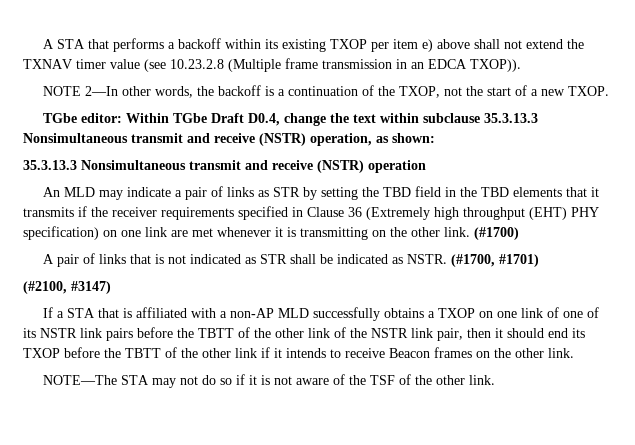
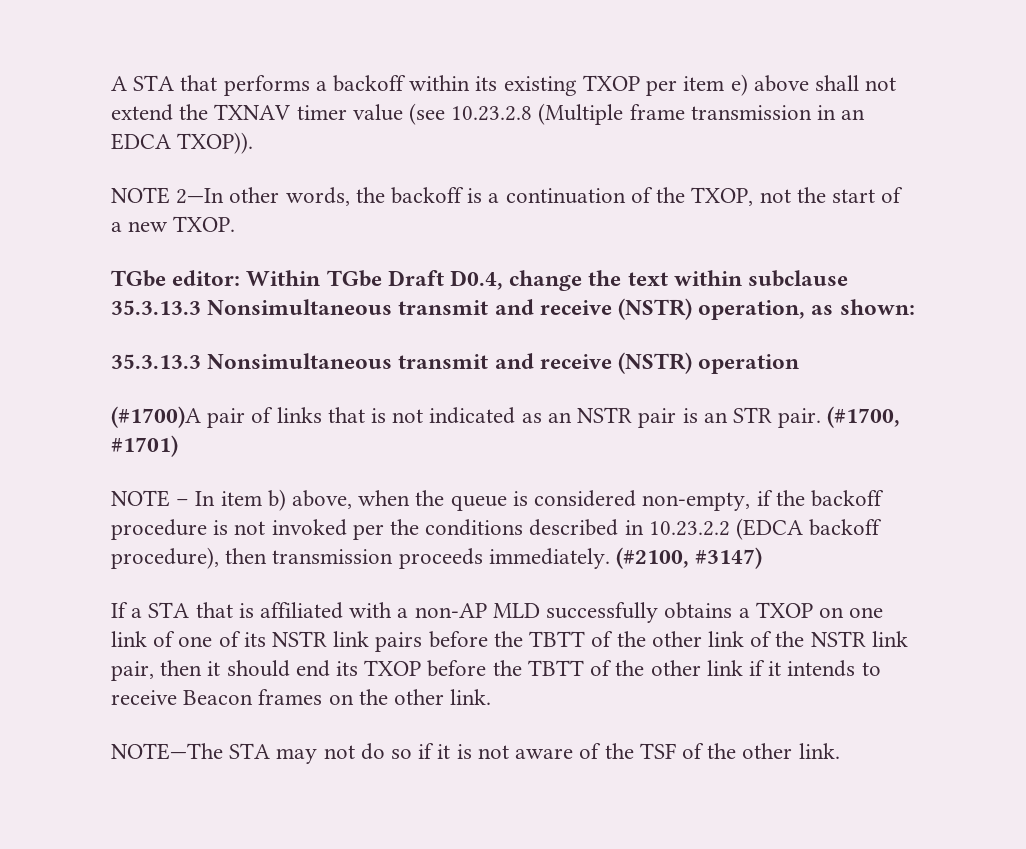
[43,186,600,200] [23,206,599,220] [23,226,519,240] [43,254,55,264] An MLD may indicate a pair of links as STR by setting the TBD field in the TBD elements that it transmits if the receiver requirements specified in Clause 36 (Extremely high throughput (EHT) PHY specification) on one link are met whenever it is transmitting on the other link. (#1700) // A -> [111,406,201,428] (#1700)A
[260,254,540,267] STR shall be indicated as NSTR. (#1700, #1701) // -> [547,406,901,428] [111,435,178,457] [111,489,884,511] [111,518,883,540] [111,547,610,569] an NSTR pair is an STR pair. (#1700, #1701) // NOTE – In item b) above, when the queue is considered non-empty, if the backoff procedure is not invoked per the conditions described in 10.23.2.2 (EDCA backoff procedure), then transmission proceeds immediately.

